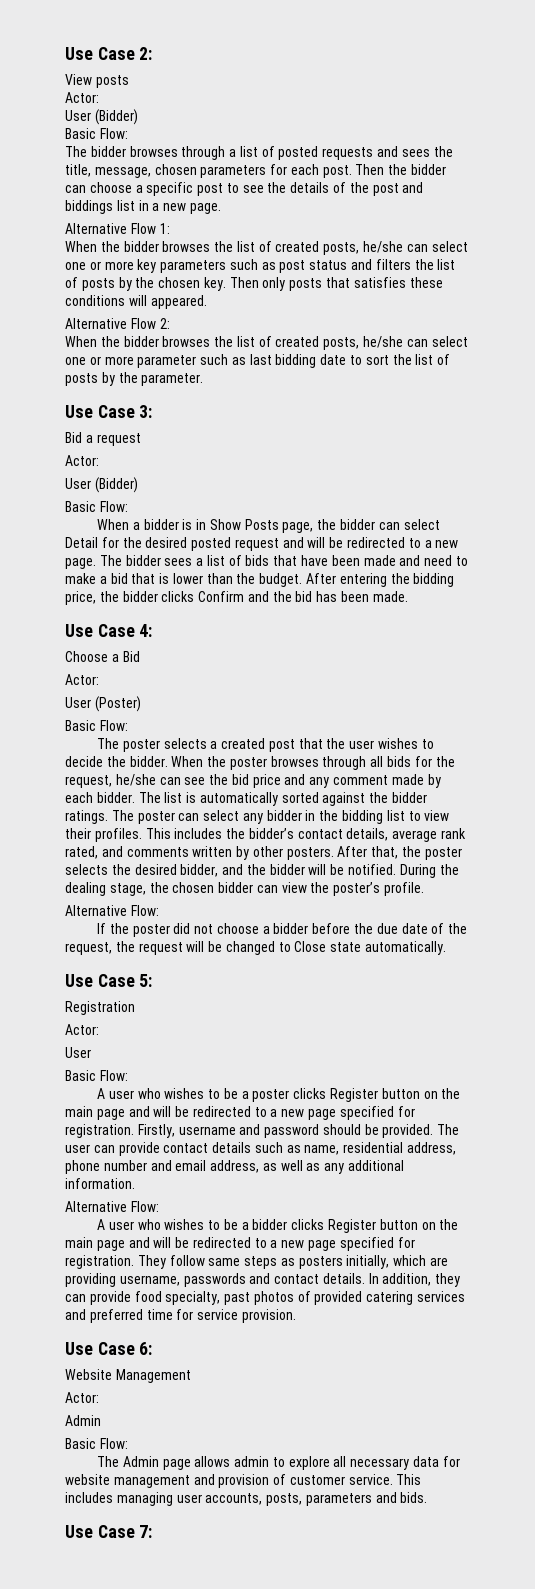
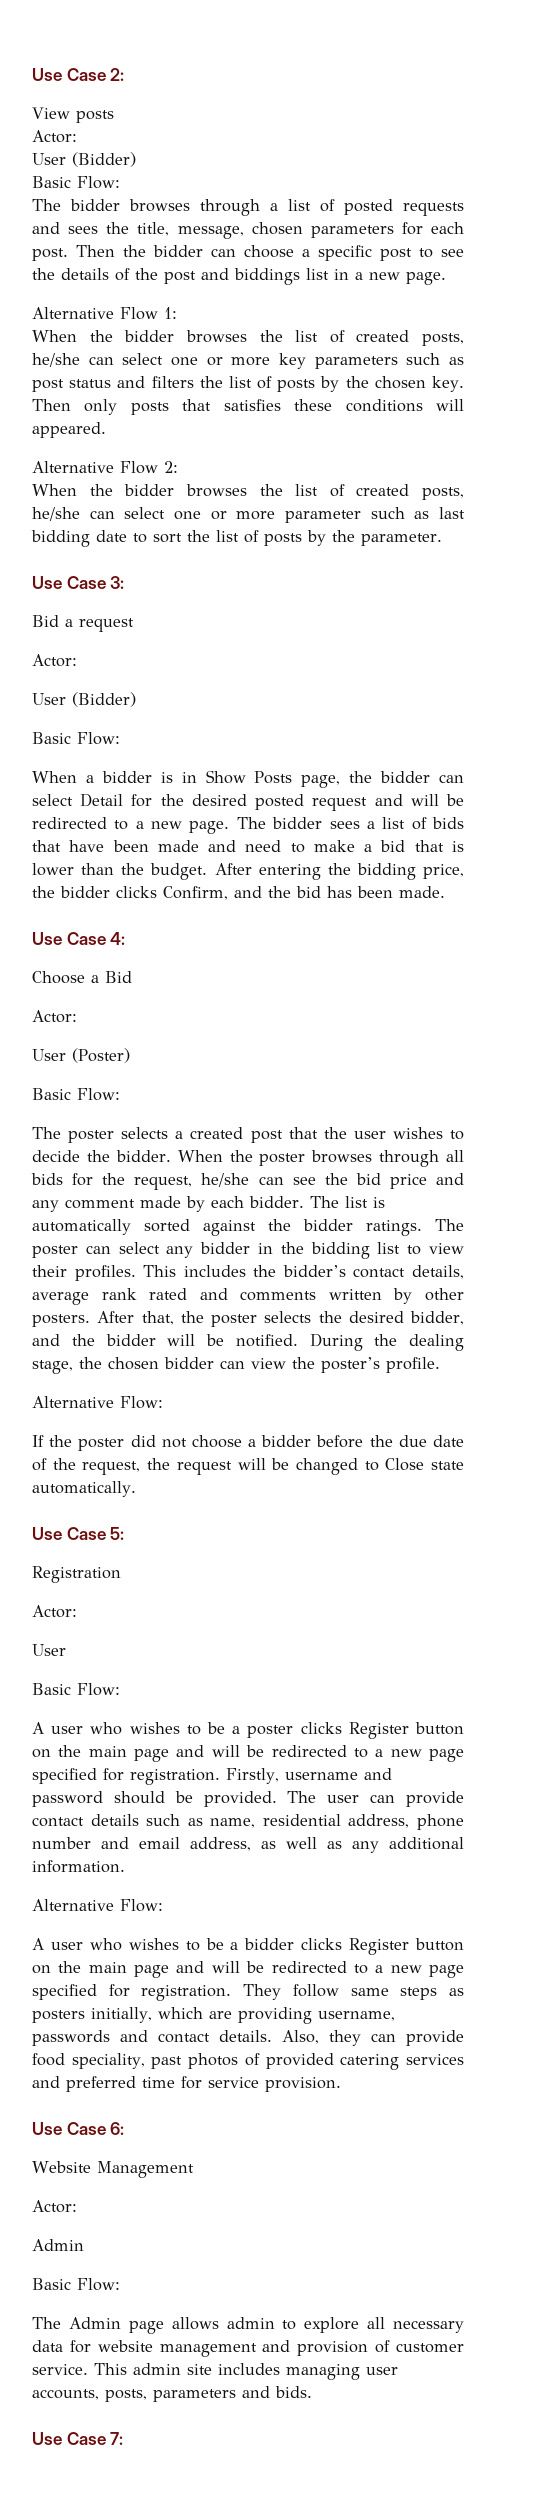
[198,591,245,602] Confirm -> [163,886,228,900] Confirm,
[65,846,98,859] rated, -> [149,1288,188,1300] rated
[368,1273,432,1286] In addition, -> [282,2030,319,2044] Also,
[165,1291,221,1305] specialty, -> [71,2053,145,2069] speciality,
(422, 1479) none -> [133,2363,212,2375] admin site

